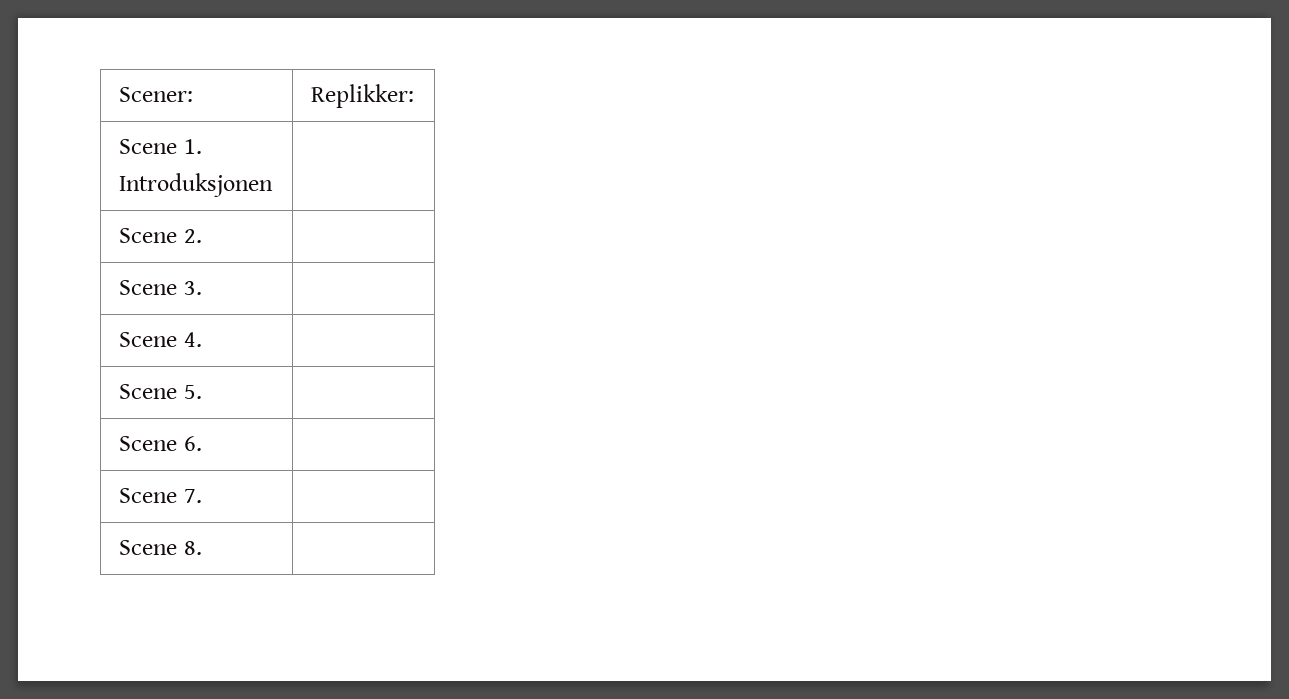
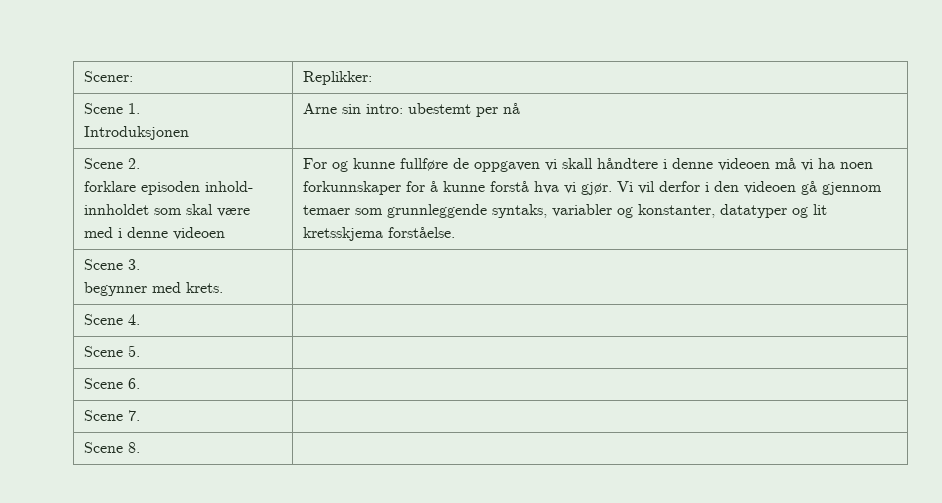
[119,228,202,243] // Scene 2. | -> [303,103,521,117] [84,158,141,169] [84,181,254,195] [84,204,251,217] [84,227,226,240] [303,158,874,172] [303,181,883,195] [303,204,828,218] [303,227,456,241] Arne sin intro: ubestemt per nå // Scene 2. // forklare episoden inhold- innholdet som skal være med i denne videoen | For og kunne fullføre de oppgaven vi skall håndtere i denne videoen må vi ha noen forkunnskaper for å kunne forstå hva vi gjør. Vi vil derfor i den videoen gå gjennom temaer som grunnleggende syntaks, variabler og konstanter, datatyper og lit kretsskjema forståelse.
(202, 288) none -> [84,282,224,296] // begynner med krets.

